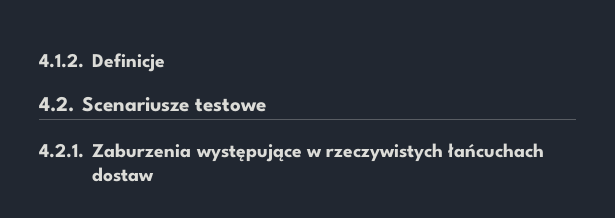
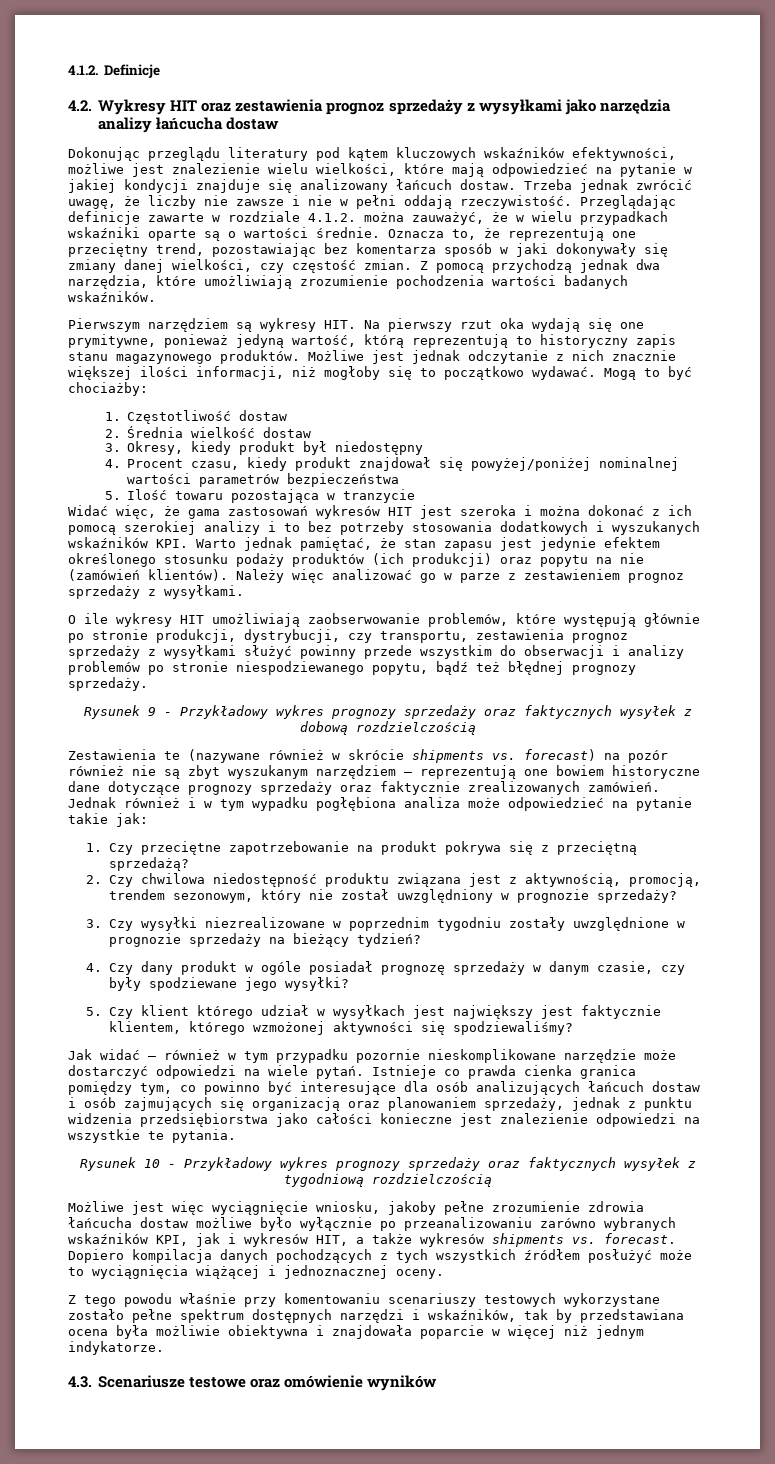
[82,96,267,112] [39,143,545,162] [92,167,155,182] Scenariusze testowe // 4.2.1. Zaburzenia występujące w rzeczywistych łańcuchach dostaw -> [98,99,671,115] [98,117,280,133] [68,147,676,161] [68,163,692,177] [68,179,692,193] [68,195,676,209] [68,211,668,225] [68,227,636,241] [68,243,668,257] [68,259,660,273] [68,275,628,289] [68,291,156,302] [68,318,644,332] [68,334,676,348] [68,350,676,364] [68,366,692,380] [68,382,148,396] [104,410,287,424] [104,426,311,438] [104,441,423,455] [104,457,679,471] [126,473,399,487] [104,489,415,503] [68,505,692,519] [68,521,700,535] [68,537,660,551] [68,553,644,567] [68,569,684,583] [68,585,244,599] [68,613,700,627] [68,629,628,643] [68,645,684,659] [68,661,636,675] [68,677,148,691] [83,705,692,719] [299,721,476,735] [68,749,668,763] [68,765,700,779] [68,781,660,795] [68,797,692,811] [68,813,148,827] [86,841,637,855] [108,857,189,871] [86,873,701,887] [108,889,677,903] [86,917,685,931] [108,933,421,947] [86,961,685,975] [108,977,349,991] [86,1005,661,1019] [108,1021,573,1035] [68,1049,676,1063] [68,1065,636,1079] [68,1081,700,1095] [68,1097,692,1111] [68,1113,700,1127] [68,1129,236,1143] [79,1157,696,1171] [283,1173,492,1187] [68,1201,644,1215] [68,1217,676,1231] [68,1233,676,1247] [68,1249,692,1263] [68,1265,444,1279] [68,1293,660,1307] [68,1309,684,1323] [68,1325,644,1339] [68,1341,164,1355] [68,1375,438,1391] Wykresy HIT oraz zestawienia prognoz sprzedaży z wysyłkami jako narzędzia analizy łańcucha dostaw // Dokonując przeglądu literatury pod kątem kluczowych wskaźników efektywności, możliwe jest znalezienie wielu wielkości, które mają odpowiedzieć na pytanie w jakiej kondycji znajduje się analizowany łańcuch dostaw. Trzeba jednak zwrócić uwagę, że liczby nie zawsze i nie w pełni oddają rzeczywistość. Przeglądając definicje zawarte w rozdziale 4.1.2. można zauważyć, że w wielu przypadkach wskaźniki oparte są o wartości średnie. Oznacza to, że reprezentują one przeciętny trend, pozostawiając bez komentarza sposób w jaki dokonywały się zmiany danej wielkości, czy częstość zmian. Z pomocą przychodzą jednak dwa narzędzia, które umożliwiają zrozumienie pochodzenia wartości badanych wskaźników. // Pierwszym narzędziem są wykresy HIT. Na pierwszy rzut oka wydają się one prymitywne, ponieważ jedyną wartość, którą reprezentują to historyczny zapis stanu magazynowego produktów. Możliwe jest jednak odczytanie z nich znacznie większej ilości informacji, niż mogłoby się to początkowo wydawać. Mogą to być chociażby: // 1. Częstotliwość dostaw // 2. Średnia wielkość dostaw // 3. Okresy, kiedy produkt był niedostępny // 4. Procent czasu, kiedy produkt znajdował się powyżej/poniżej nominalnej wartości parametrów bezpieczeństwa // 5. Ilość towaru pozostająca w tranzycie // Widać więc, że gama zastosowań wykresów HIT jest szeroka i można dokonać z ich pomocą szerokiej analizy i to bez potrzeby stosowania dodatkowych i wyszukanych wskaźników KPI. Warto jednak pamiętać, że stan zapasu jest jedynie efektem określonego stosunku podaży produktów (ich produkcji) oraz popytu na nie (zamówień klientów). Należy więc analizować go w parze z zestawieniem prognoz sprzedaży z wysyłkami. // O ile wykresy HIT umożliwiają zaobserwowanie problemów, które występują głównie po stronie produkcji, dystrybucji, czy transportu, zestawienia prognoz sprzedaży z wysyłkami służyć powinny przede wszystkim do obserwacji i analizy problemów po stronie niespodziewanego popytu, bądź też błędnej prognozy sprzedaży. // Rysunek 9 - Przykładowy wykres prognozy sprzedaży oraz faktycznych wysyłek z dobową rozdzielczością // Zestawienia te (nazywane również w skrócie shipments vs. forecast) na pozór również nie są zbyt wyszukanym narzędziem – reprezentują one bowiem historyczne dane dotyczące prognozy sprzedaży oraz faktycznie zrealizowanych zamówień. Jednak również i w tym wypadku pogłębiona analiza może odpowiedzieć na pytanie takie jak: // 1. Czy przeciętne zapotrzebowanie na produkt pokrywa się z przeciętną sprzedażą? // 2. Czy chwilowa niedostępność produktu związana jest z aktywnością, promocją, trendem sezonowym, który nie został uwzględniony w prognozie sprzedaży? // 3. Czy wysyłki niezrealizowane w poprzednim tygodniu zostały uwzględnione w prognozie sprzedaży na bieżący tydzień? // 4. Czy dany produkt w ogóle posiadał prognozę sprzedaży w danym czasie, czy były spodziewane jego wysyłki? // 5. Czy klient którego udział w wysyłkach jest największy jest faktycznie klientem, którego wzmożonej aktywności się spodziewaliśmy? // Jak widać – również w tym przypadku pozornie nieskomplikowane narzędzie może dostarczyć odpowiedzi na wiele pytań. Istnieje co prawda cienka granica pomiędzy tym, co powinno być interesujące dla osób analizujących łańcuch dostaw i osób zajmujących się organizacją oraz planowaniem sprzedaży, jednak z punktu widzenia przedsiębiorstwa jako całości konieczne jest znalezienie odpowiedzi na wszystkie te pytania. // Rysunek 10 - Przykładowy wykres prognozy sprzedaży oraz faktycznych wysyłek z tygodniową rozdzielczością // Możliwe jest więc wyciągnięcie wniosku, jakoby pełne zrozumienie zdrowia łańcucha dostaw możliwe było wyłącznie po przeanalizowaniu zarówno wybranych wskaźników KPI, jak i wykresów HIT, a także wykresów shipments vs. forecast. Dopiero kompilacja danych pochodzących z tych wszystkich źródłem posłużyć może to wyciągnięcia wiążącej i jednoznacznej oceny. // Z tego powodu właśnie przy komentowaniu scenariuszy testowych wykorzystane zostało pełne spektrum dostępnych narzędzi i wskaźników, tak by przedstawiana ocena była możliwie obiektywna i znajdowała poparcie w więcej niż jednym indykatorze. // 4.3. Scenariusze testowe oraz omówienie wyników

